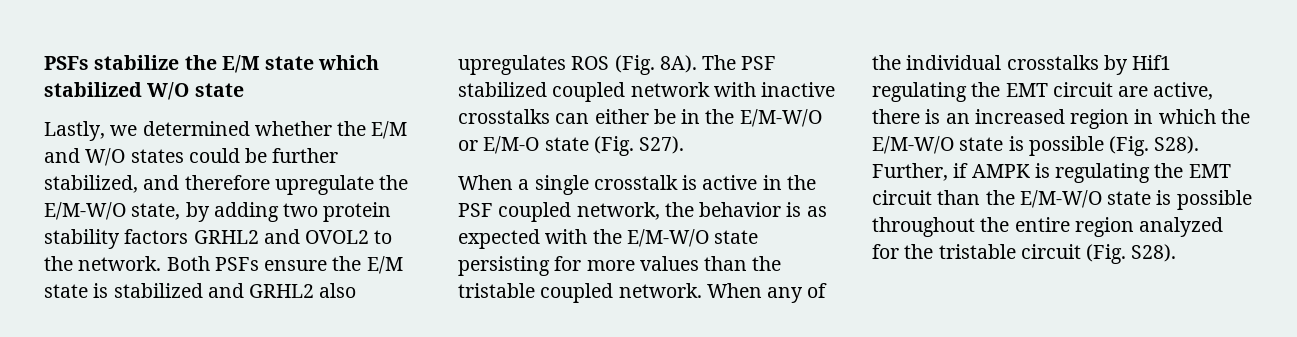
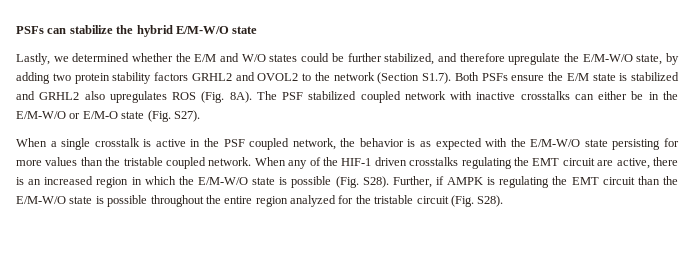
[44,56,89,70] PSFs -> [16,26,67,34] PSFs can
[221,55,380,73] [44,82,190,100] E/M state which stabilized W/O -> [136,25,229,37] hybrid E/M-W/O
[78,256,162,271] network. -> [333,72,451,84] network (Section S1.7).
[906,55,1172,75] individual crosstalks by Hif1 -> [341,157,459,166] HIF-1 driven crosstalks

